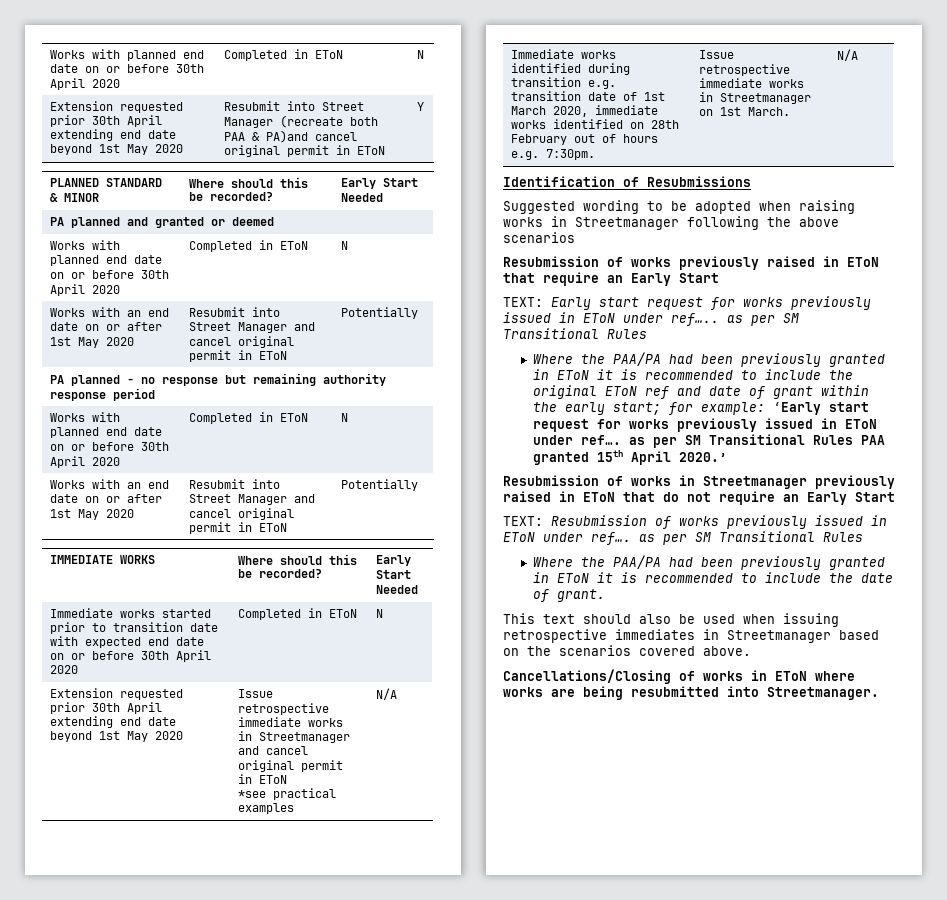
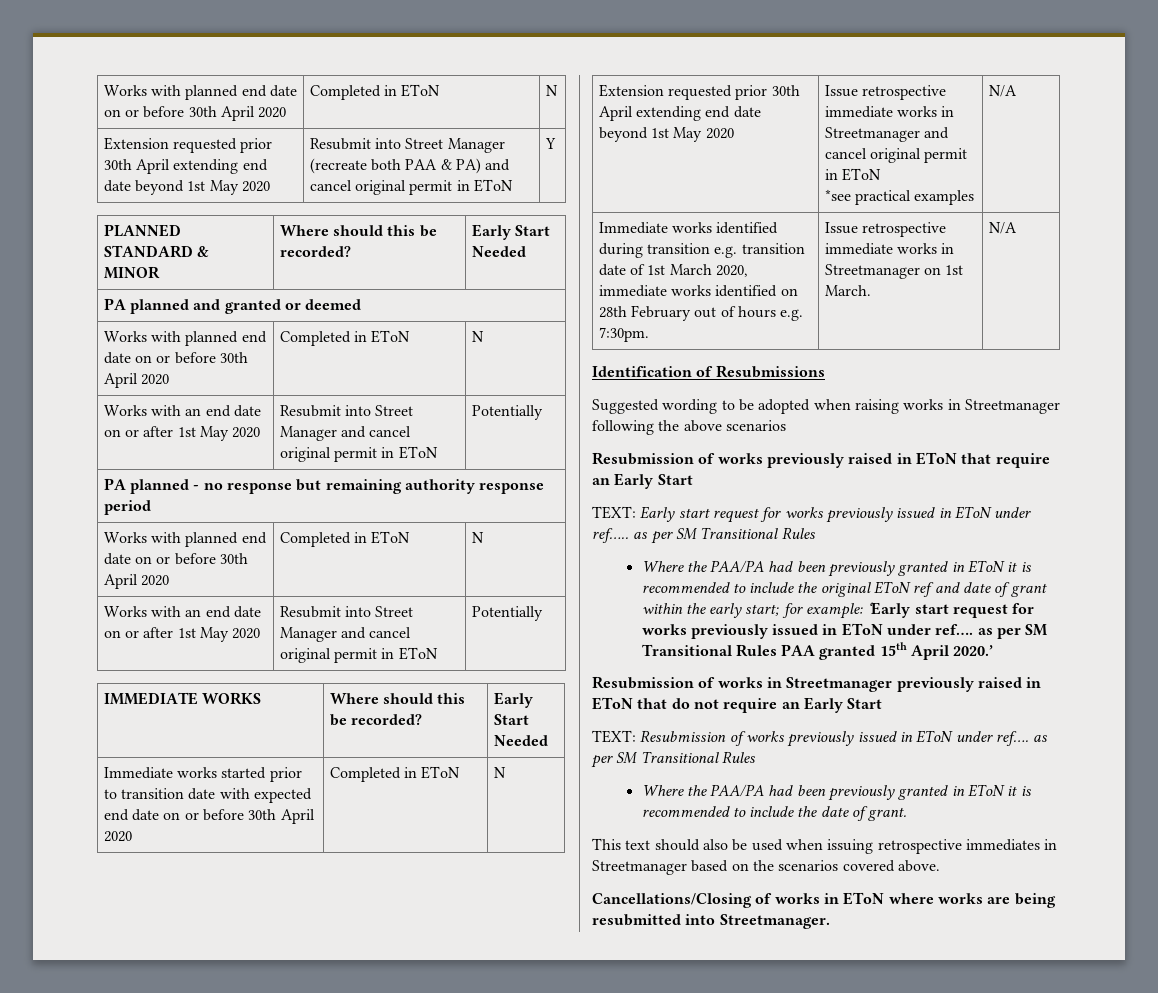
[265,130,308,143] PA)and -> [455,158,511,174] PA) and

